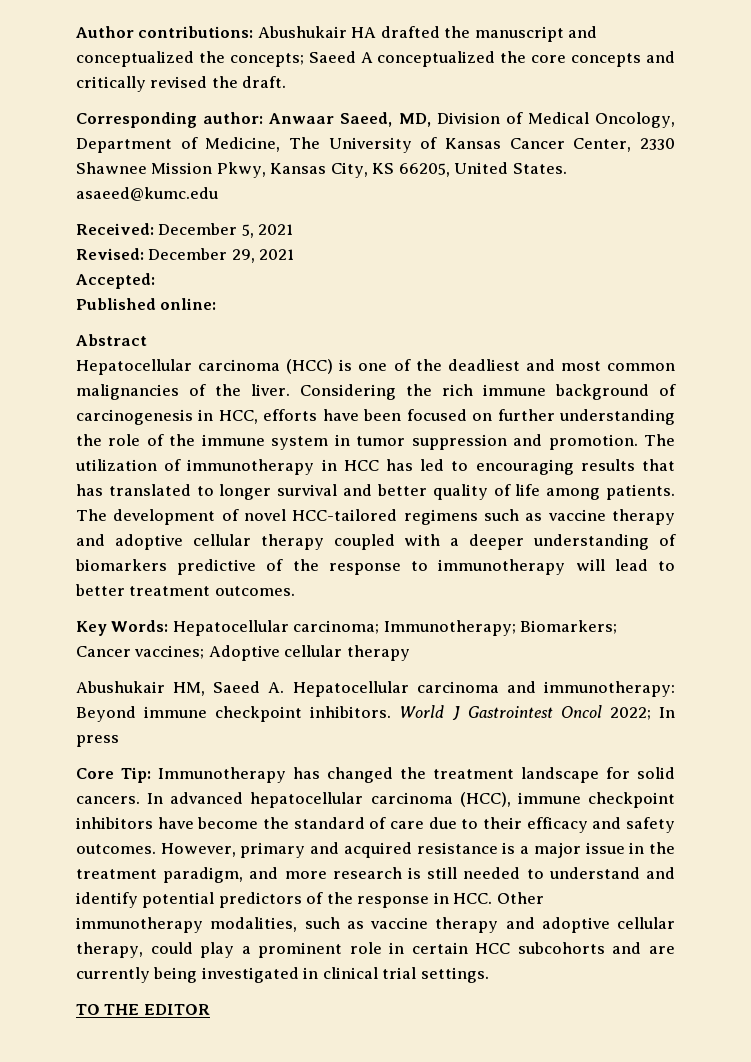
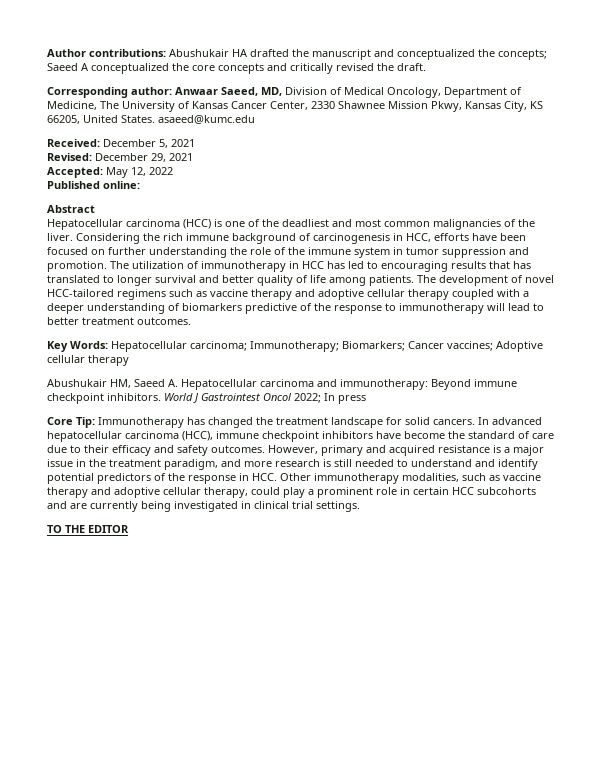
(155, 281) none -> [106,167,173,178] May 12, 2022

